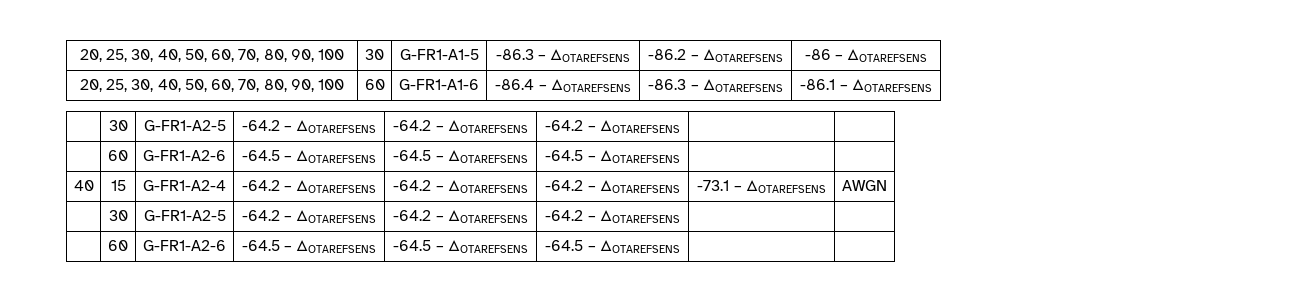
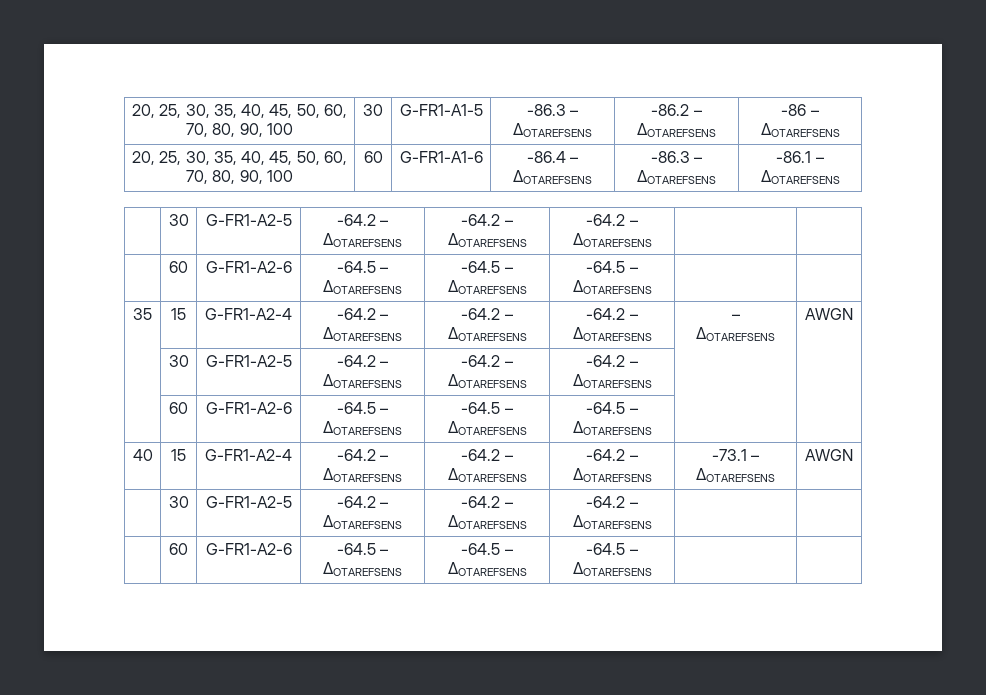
[79,49,181,62] 20, 25, 30, 40, -> [131,104,293,118] 20, 25, 30, 35, 40, 45,
[157,79,181,92] 40, -> [213,151,293,165] 35, 40, 45,
(680, 156) none -> [133,308,152,320] [171,308,186,320] [205,308,292,320] [336,308,389,320] [323,327,402,341] [461,308,513,320] [447,327,527,341] [586,308,638,320] [572,327,652,341] [731,314,740,320] [696,327,775,341] [805,308,853,320] [168,355,189,367] [205,355,292,367] [336,355,389,367] [323,374,402,388] [461,355,513,367] [447,374,527,388] [586,355,638,367] [572,374,652,388] [169,402,188,414] [205,402,292,414] [336,402,389,414] [323,421,402,435] [461,402,513,414] [447,421,527,435] [586,402,638,414] [572,421,652,435] // 35 | 15 | G-FR1-A2-4 | -64.2 – ΔOTAREFSENS | -64.2 – ΔOTAREFSENS | -64.2 – ΔOTAREFSENS | – // ΔOTAREFSENS | AWGN // | 30 | G-FR1-A2-5 | -64.2 – ΔOTAREFSENS | -64.2 – ΔOTAREFSENS | -64.2 – ΔOTAREFSENS | | // | 60 | G-FR1-A2-6 | -64.5 – ΔOTAREFSENS | -64.5 – ΔOTAREFSENS | -64.5 – ΔOTAREFSENS | |

